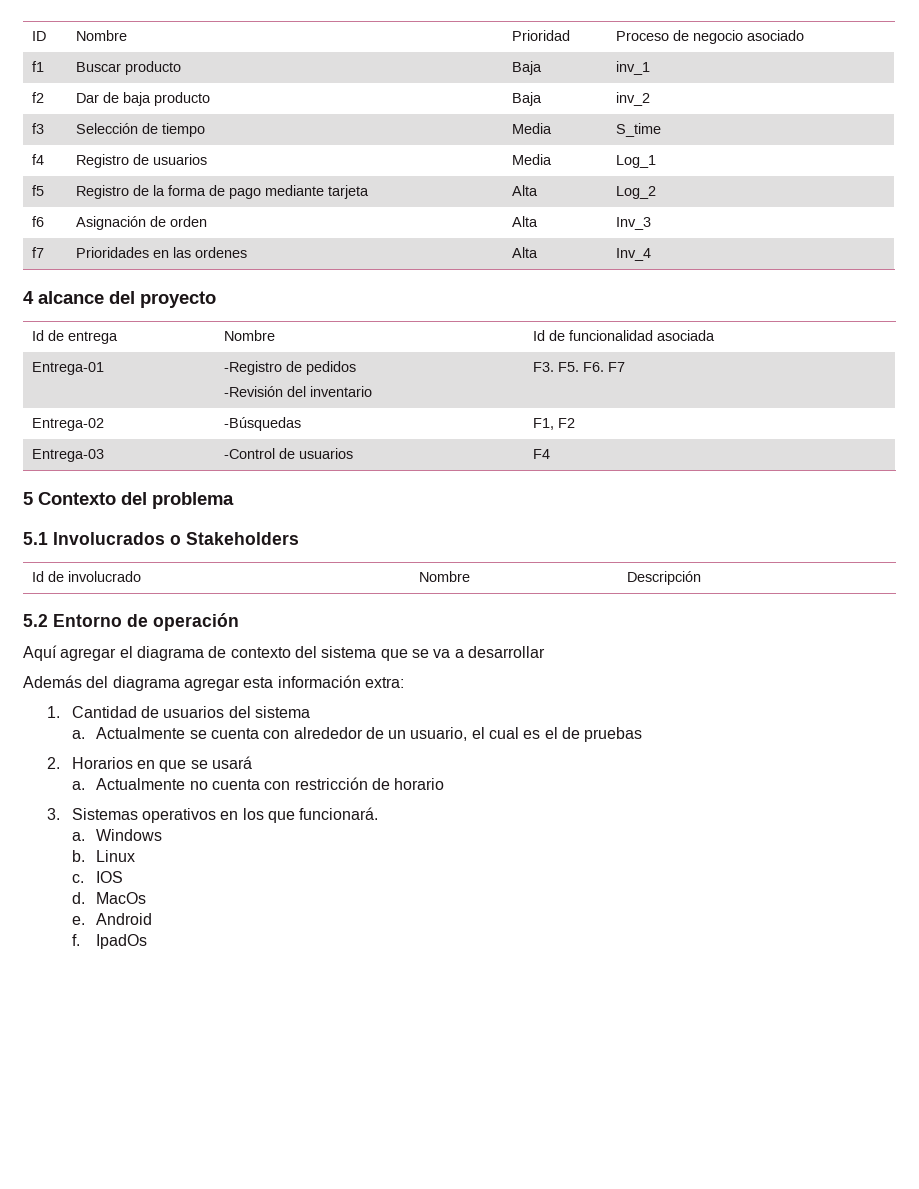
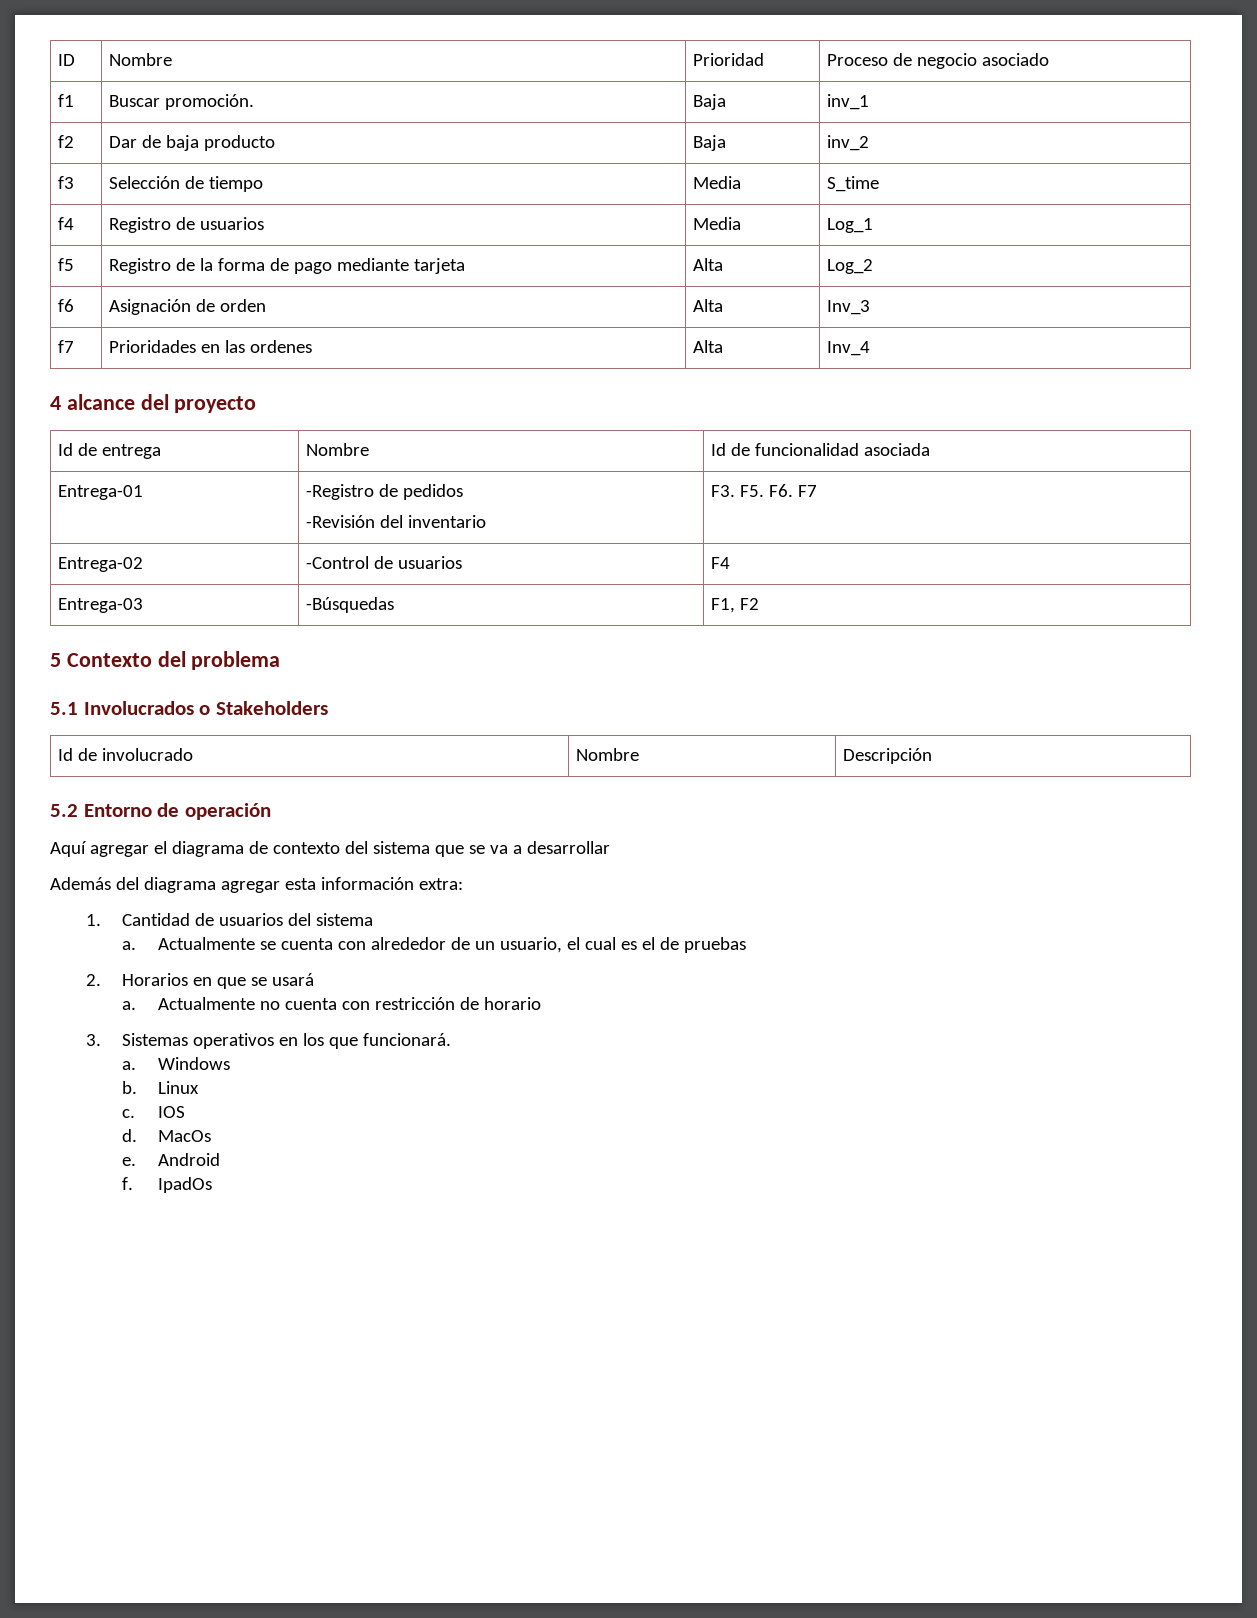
[124,61,181,75] producto -> [164,94,254,110] promoción.
[223,417,301,431] [532,418,575,430] [31,449,104,462] | -Búsquedas | F1, F2 // Entrega-03 -> (143, 564) none
(550, 454) none -> [57,598,143,613] [305,597,394,613] [710,598,759,613] // Entrega-03 | -Búsquedas | F1, F2

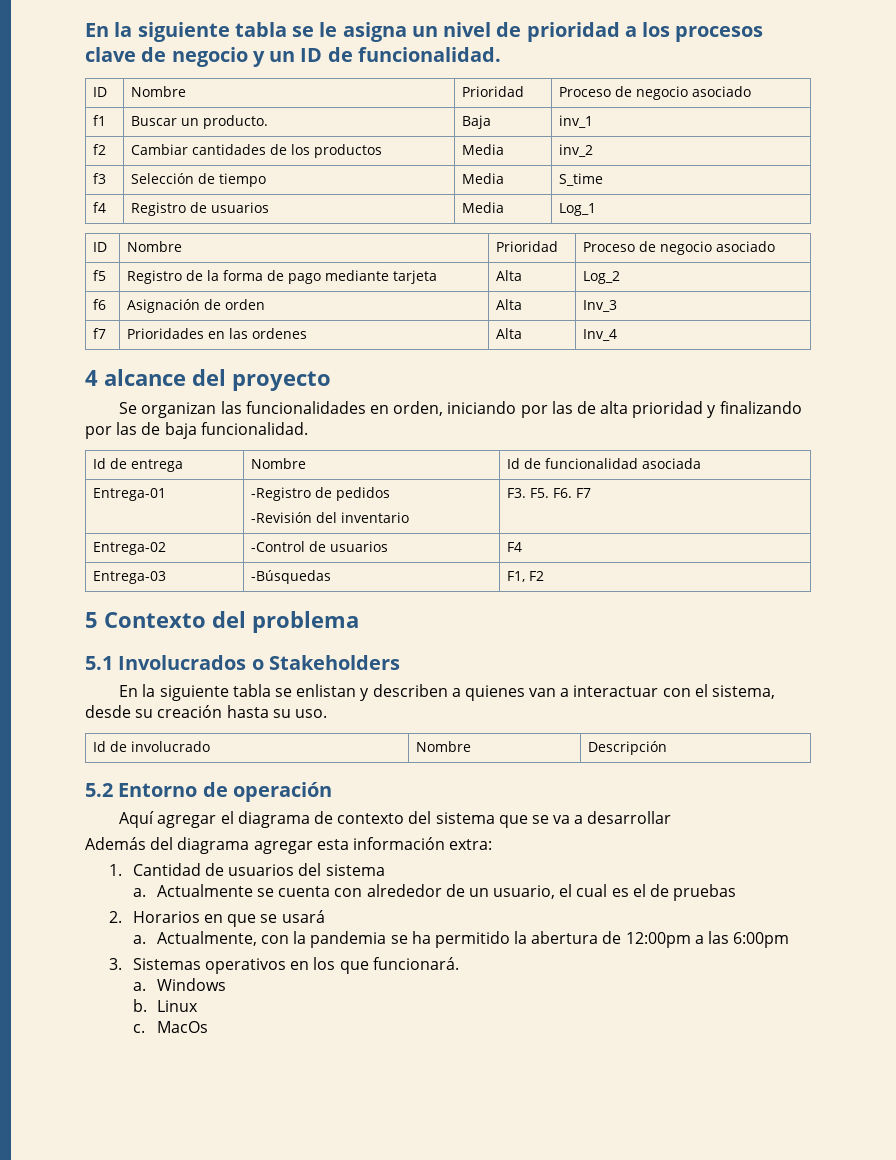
(57, 60) none -> [85,22,764,42] [85,47,501,67] En la siguiente tabla se le asigna un nivel de prioridad a los procesos clave de negocio y un ID de funcionalidad. //
[164,94,254,110] promoción. -> [181,115,269,129] un producto.
[108,135,275,151] [692,135,726,151] Dar de baja producto | Baja -> [131,144,383,158] [462,144,505,155] Cambiar cantidades de los productos | Media
(873, 225) none -> [93,242,108,252] [127,241,183,252] [496,241,559,252] [583,241,776,255] // ID | Nombre | Prioridad | Proceso de negocio asociado
(257, 404) none -> [119,401,802,418] [85,422,308,439] // Se organizan las funcionalidades en orden, iniciando por las de alta prioridad y finalizando por las de baja funcionalidad.
(328, 708) none -> [119,684,776,701] [85,705,327,718] // En la siguiente tabla se enlistan y describen a quienes van a interactuar con el sistema, desde su creación hasta su uso.
[157,997,541,1010] Actualmente no cuenta con restricción de horario -> [156,931,790,948] Actualmente, con la pandemia se ha permitido la abertura de 12:00pm a las 6:00pm
[157,1106,185,1118] [121,1129,137,1142] IOS // d. -> (145, 1028) none
[121,1153,220,1166] [121,1177,212,1193] // e. Android // f. IpadOs -> (208, 1027) none

